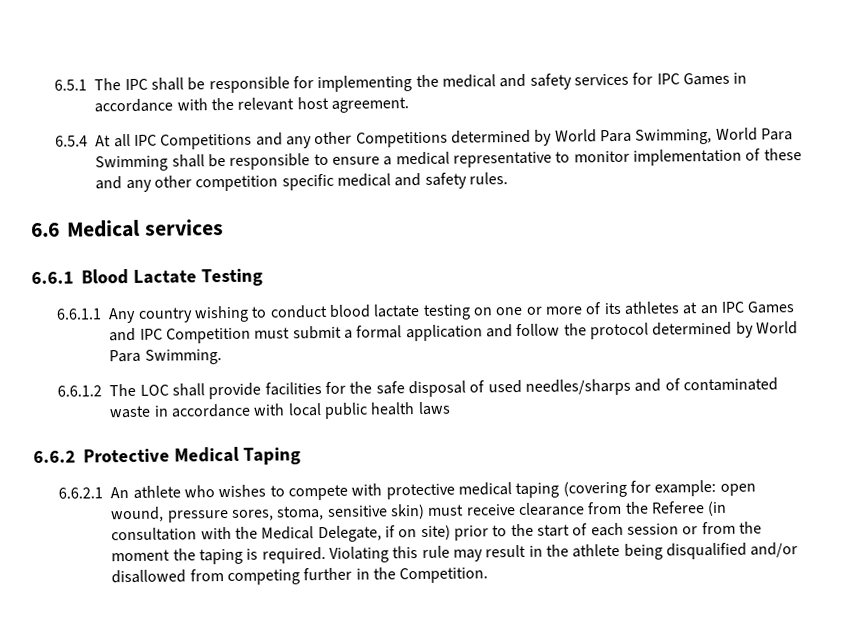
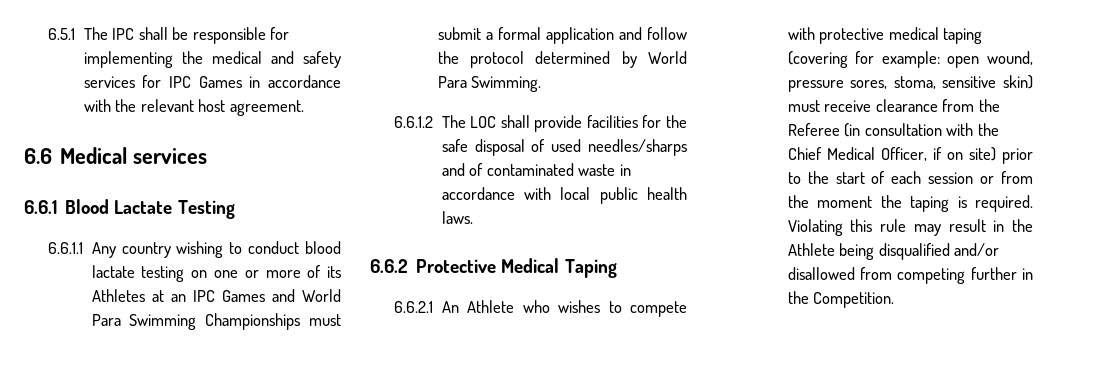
[55,127,793,150] [95,148,802,172] [95,172,508,193] // 6.5.4 At all IPC Competitions and any other Competitions determined by World Para Swimming, World Para Swimming shall be responsible to ensure a medical representative to monitor implementation of these and any other competition specific medical and safety rules. -> (304, 108) none
[623,301,680,315] athletes -> [91,289,145,302] Athletes
[139,327,252,344] IPC Competition -> [302,289,342,302] [91,313,301,330] World Para Swimming Championships
[417,401,451,416] laws -> [441,211,473,224] laws.
[132,485,181,499] athlete -> [467,300,515,313] Athlete
[261,525,382,543] Medical Delegate, -> [787,147,927,161] Chief Medical Officer,
[572,543,621,558] athlete -> [787,243,835,256] Athlete

